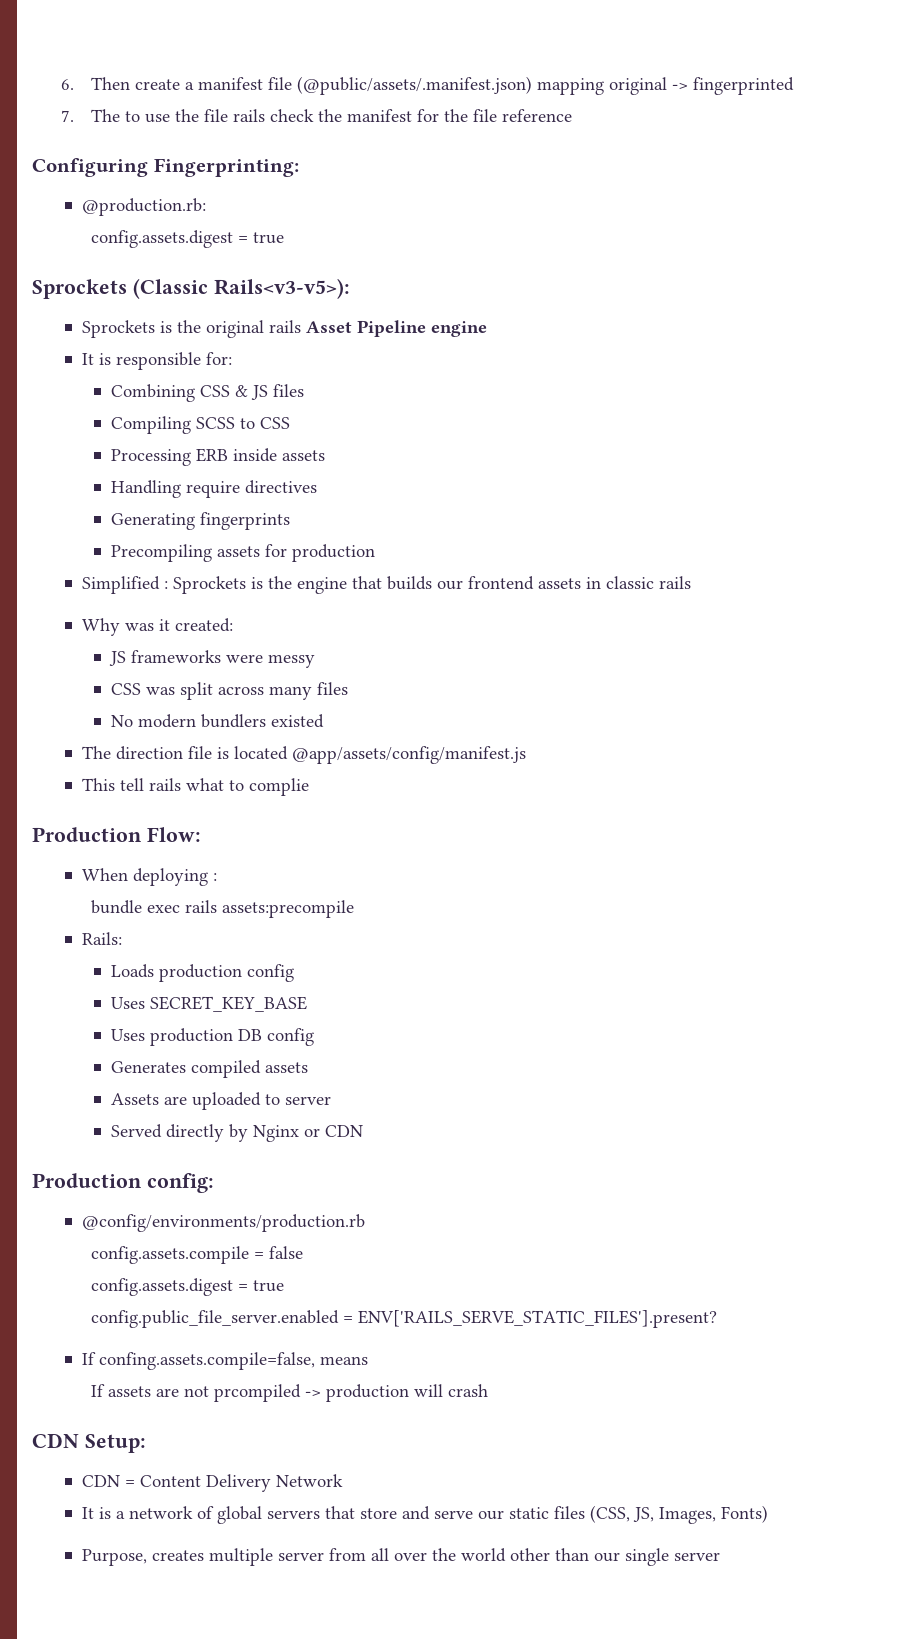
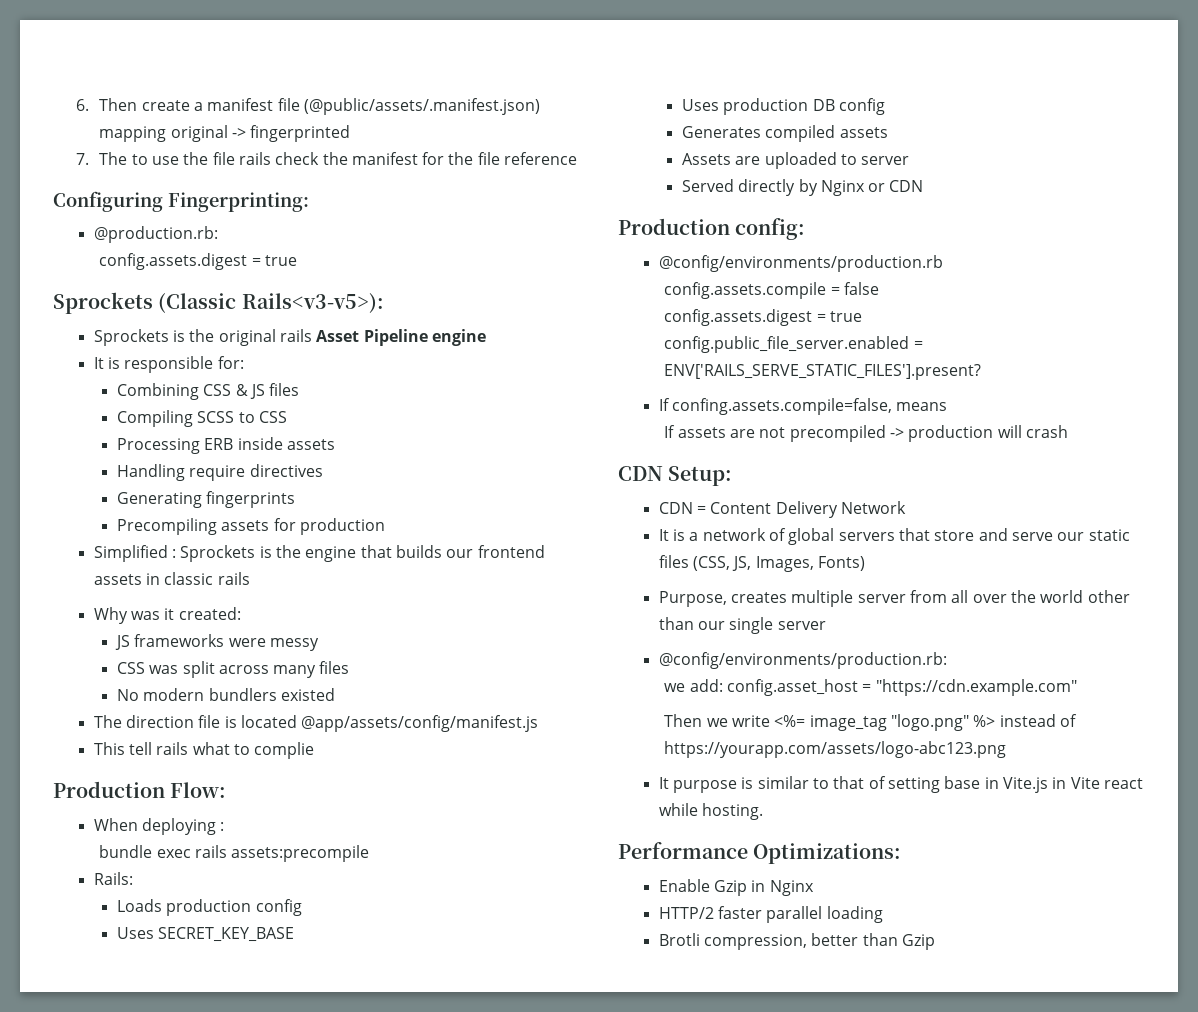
[213,1384,301,1402] prcompiled -> [789,425,886,442] precompiled
(720, 1556) none -> [658,652,947,669] [664,679,1077,696] [664,714,1077,731] [664,741,1007,758] [658,776,1143,793] [658,803,764,820] [618,842,902,864] [658,879,814,896] [658,906,883,923] [658,933,936,950] // @config/environments/production.rb: // we add: config.asset_host = "https://cdn.example.com" // Then we write <%= image_tag "logo.png" %> instead of https://yourapp.com/assets/logo-abc123.png // It purpose is similar to that of setting base in Vite.js in Vite react while hosting. // Performance Optimizations: // Enable Gzip in Nginx // HTTP/2 faster parallel loading // Brotli compression, better than Gzip

